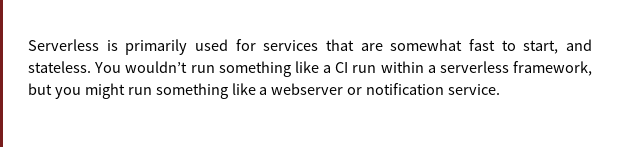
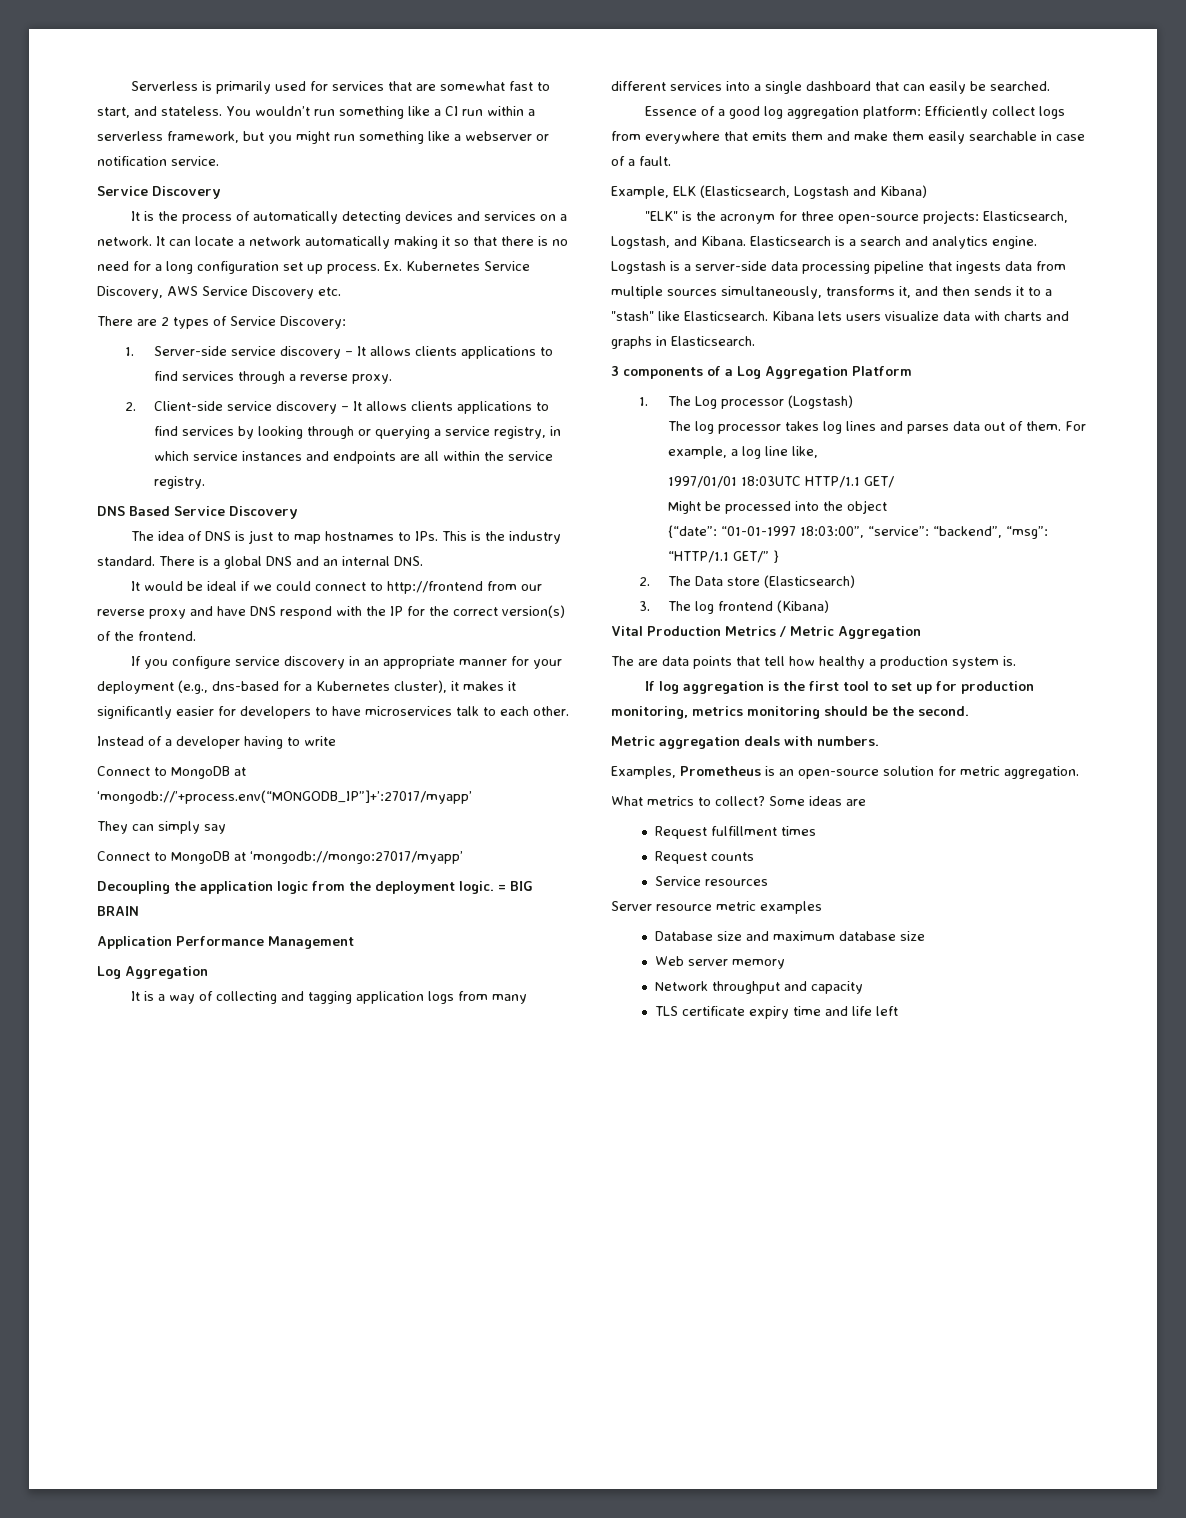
(501, 89) none -> [97,186,221,199] [130,211,567,224] [97,236,568,249] [97,261,530,274] [97,286,341,299] [97,316,346,329] [125,346,553,359] [153,371,392,384] [125,401,549,414] [153,426,561,439] [153,451,553,464] [153,476,205,489] [97,506,298,519] [130,530,561,544] [97,556,423,569] [130,581,542,594] [97,605,565,619] [97,631,196,641] [130,656,562,669] [97,680,516,694] [97,706,569,719] [97,736,336,749] [97,766,246,779] [97,790,472,804] [97,821,226,834] [97,851,463,864] [97,881,533,894] [97,906,139,916] [97,936,354,949] [97,966,208,979] [130,991,527,1004] [611,81,1050,94] [644,106,1065,119] [611,131,1085,144] [611,156,671,166] [611,185,927,199] [644,210,1068,224] [611,236,1037,249] [611,261,1066,274] [611,286,1052,299] [611,311,1069,321] [611,336,755,349] [611,366,912,379] [639,395,853,409] [667,421,1086,434] [667,446,818,459] [667,476,894,488] [667,500,887,514] [667,525,1048,539] [667,550,779,563] [639,575,855,588] [639,600,829,614] [611,626,921,639] [611,656,1016,669] [644,681,1034,694] [611,706,969,719] [611,736,879,749] [611,766,1079,779] [611,796,866,806] [655,826,817,839] [655,851,755,864] [655,876,769,886] [611,901,822,914] [655,931,926,941] [655,956,786,969] [655,981,864,994] [655,1006,899,1019] // Service Discovery // It is the process of automatically detecting devices and services on a network. It can locate a network automatically making it so that there is no need for a long configuration set up process. Ex. Kubernetes Service Discovery, AWS Service Discovery etc. // There are 2 types of Service Discovery: // 1. Server-side service discovery – It allows clients applications to find services through a reverse proxy. // 2. Client-side service discovery – It allows clients applications to find services by looking through or querying a service registry, in which service instances and endpoints are all within the service registry. // DNS Based Service Discovery // The idea of DNS is just to map hostnames to IPs. This is the industry standard. There is a global DNS and an internal DNS. // It would be ideal if we could connect to http://frontend from our reverse proxy and have DNS respond with the IP for the correct version(s) of the frontend. // If you configure service discovery in an appropriate manner for your deployment (e.g., dns-based for a Kubernetes cluster), it makes it significantly easier for developers to have microservices talk to each other. // Instead of a developer having to write // Connect to MongoDB at ‘mongodb://’+process.env(“MONGODB_IP”]+’:27017/myapp’ // They can simply say // Connect to MongoDB at ‘mongodb://mongo:27017/myapp’ // Decoupling the application logic from the deployment logic. = BIG BRAIN // Application Performance Management // Log Aggregation // It is a way of collecting and tagging application logs from many different services into a single dashboard that can easily be searched. // Essence of a good log aggregation platform: Efficiently collect logs from everywhere that emits them and make them easily searchable in case of a fault. // Example, ELK (Elasticsearch, Logstash and Kibana) // "ELK" is the acronym for three open-source projects: Elasticsearch, Logstash, and Kibana. Elasticsearch is a search and analytics engine. Logstash is a server-side data processing pipeline that ingests data from multiple sources simultaneously, transforms it, and then sends it to a "stash" like Elasticsearch. Kibana lets users visualize data with charts and graphs in Elasticsearch. // 3 components of a Log Aggregation Platform // 1. The Log processor (Logstash) // The log processor takes log lines and parses data out of them. For example, a log line like, // 1997/01/01 18:03UTC HTTP/1.1 GET/ // Might be processed into the object // {“date”: “01-01-1997 18:03:00”, “service”: “backend”, “msg”: “HTTP/1.1 GET/” } // 2. The Data store (Elasticsearch) // 3. The log frontend (Kibana) // Vital Production Metrics / Metric Aggregation // The are data points that tell how healthy a production system is. // If log aggregation is the first tool to set up for production monitoring, metrics monitoring should be the second. // Metric aggregation deals with numbers. // Examples, Prometheus is an open-source solution for metric aggregation. // What metrics to collect? Some ideas are // Request fulfillment times // Request counts // Service resources // Server resource metric examples // Database size and maximum database size // Web server memory // Network throughput and capacity // TLS certificate expiry time and life left

